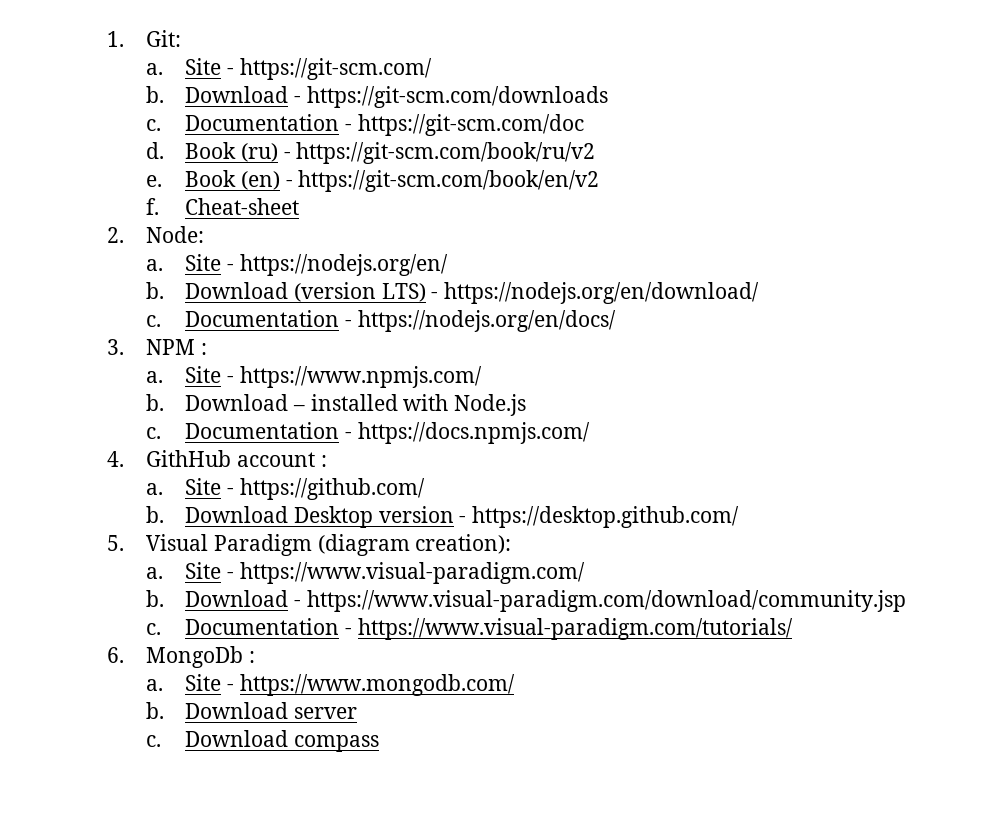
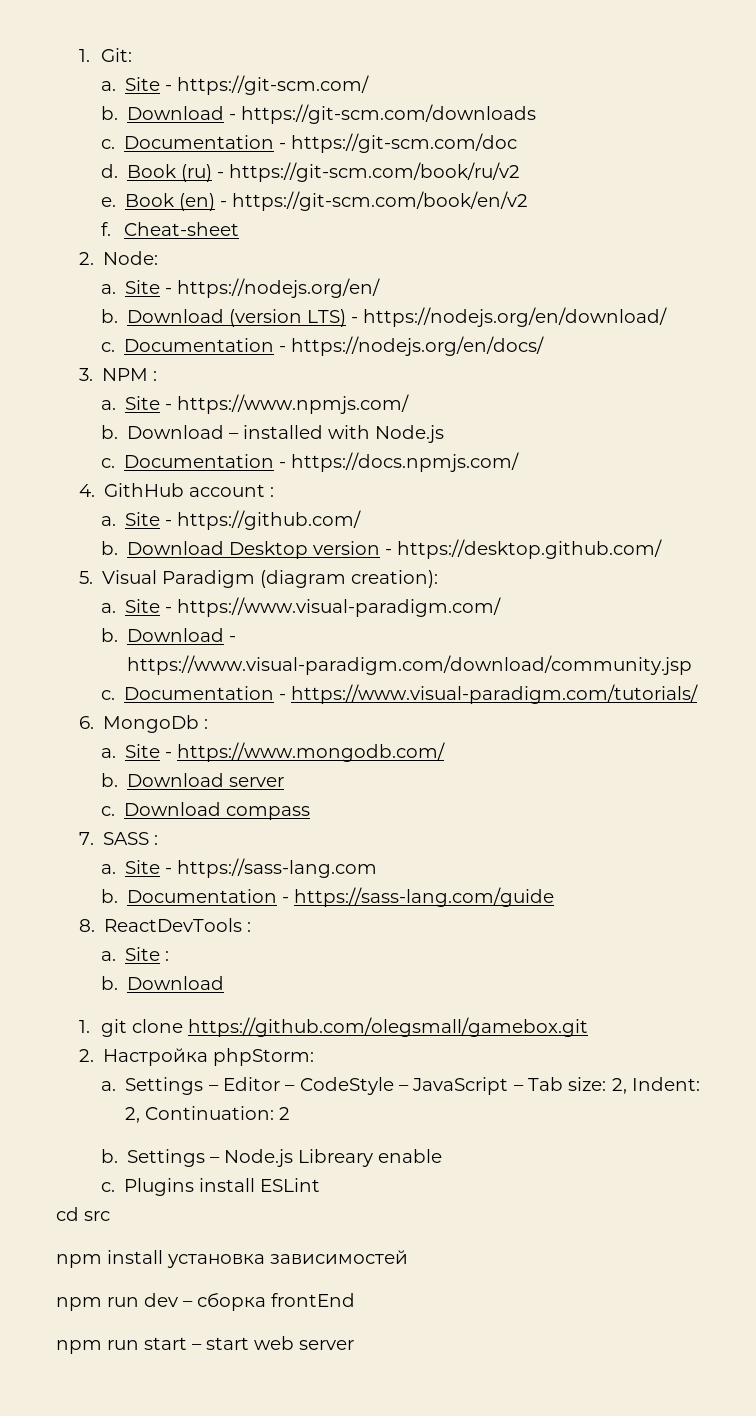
(380, 743) none -> [78,832,158,845] [101,858,378,878] [101,887,555,907] [78,918,251,932] [101,947,170,961] [101,976,225,990] [78,1017,589,1037] [78,1048,314,1066] [101,1077,700,1095] [125,1106,291,1123] [101,1149,443,1167] [101,1178,321,1196] [56,1207,110,1221] [56,1250,408,1268] [56,1293,355,1311] [56,1336,354,1354] // 7. SASS : // a. Site - https://sass-lang.com // b. Documentation - https://sass-lang.com/guide // 8. ReactDevTools : // a. Site : // b. Download // 1. git clone https://github.com/olegsmall/gamebox.git // 2. Настройка phpStorm: // a. Settings – Editor – CodeStyle – JavaScript – Tab size: 2, Indent: 2, Continuation: 2 // b. Settings – Node.js Libreary enable // c. Plugins install ESLint // cd src // npm install установка зависимостей // npm run dev – сборка frontEnd // npm run start – start web server

